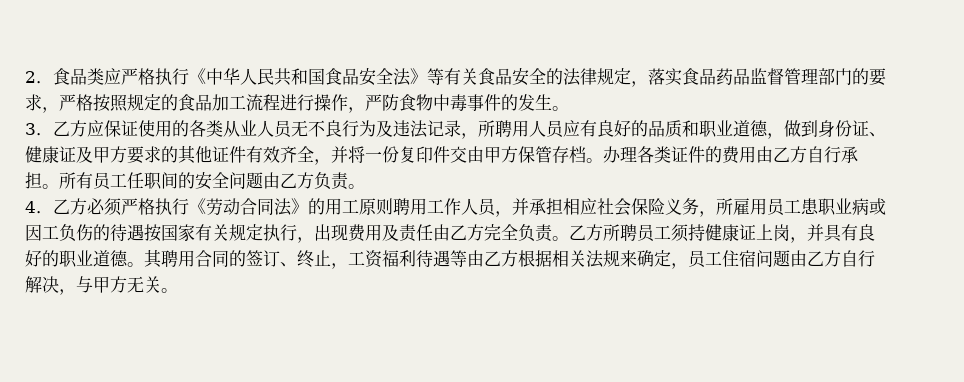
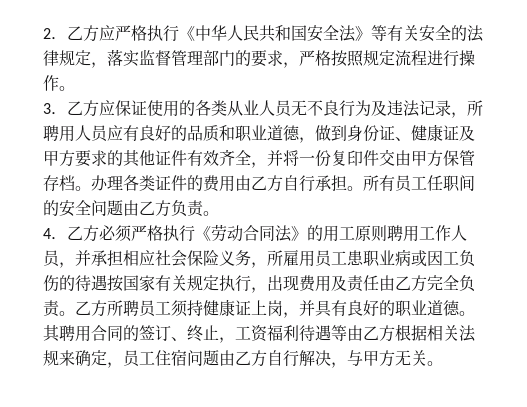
[53,68,104,85] 食品类 -> [67,25,99,42] 乙方
[325,68,359,85] 食品 -> (307, 33) none
[478,68,512,85] 食品 -> (419, 33) none
[682,68,750,85] 食品药品 -> (139, 58) none
[161,94,246,111] 的食品加工 -> (395, 58) none
[348,94,552,113] ，严防食物中毒事件的发生 -> (59, 83) none

